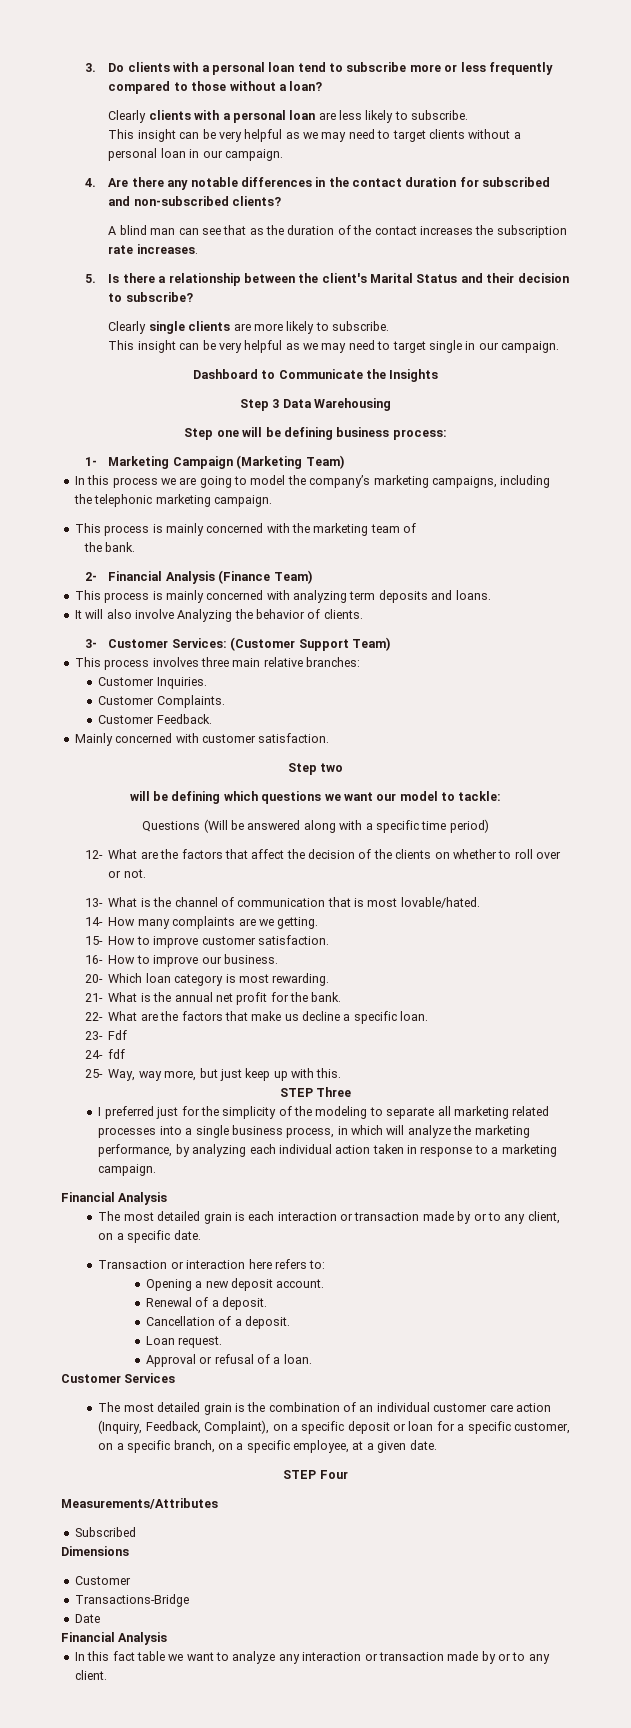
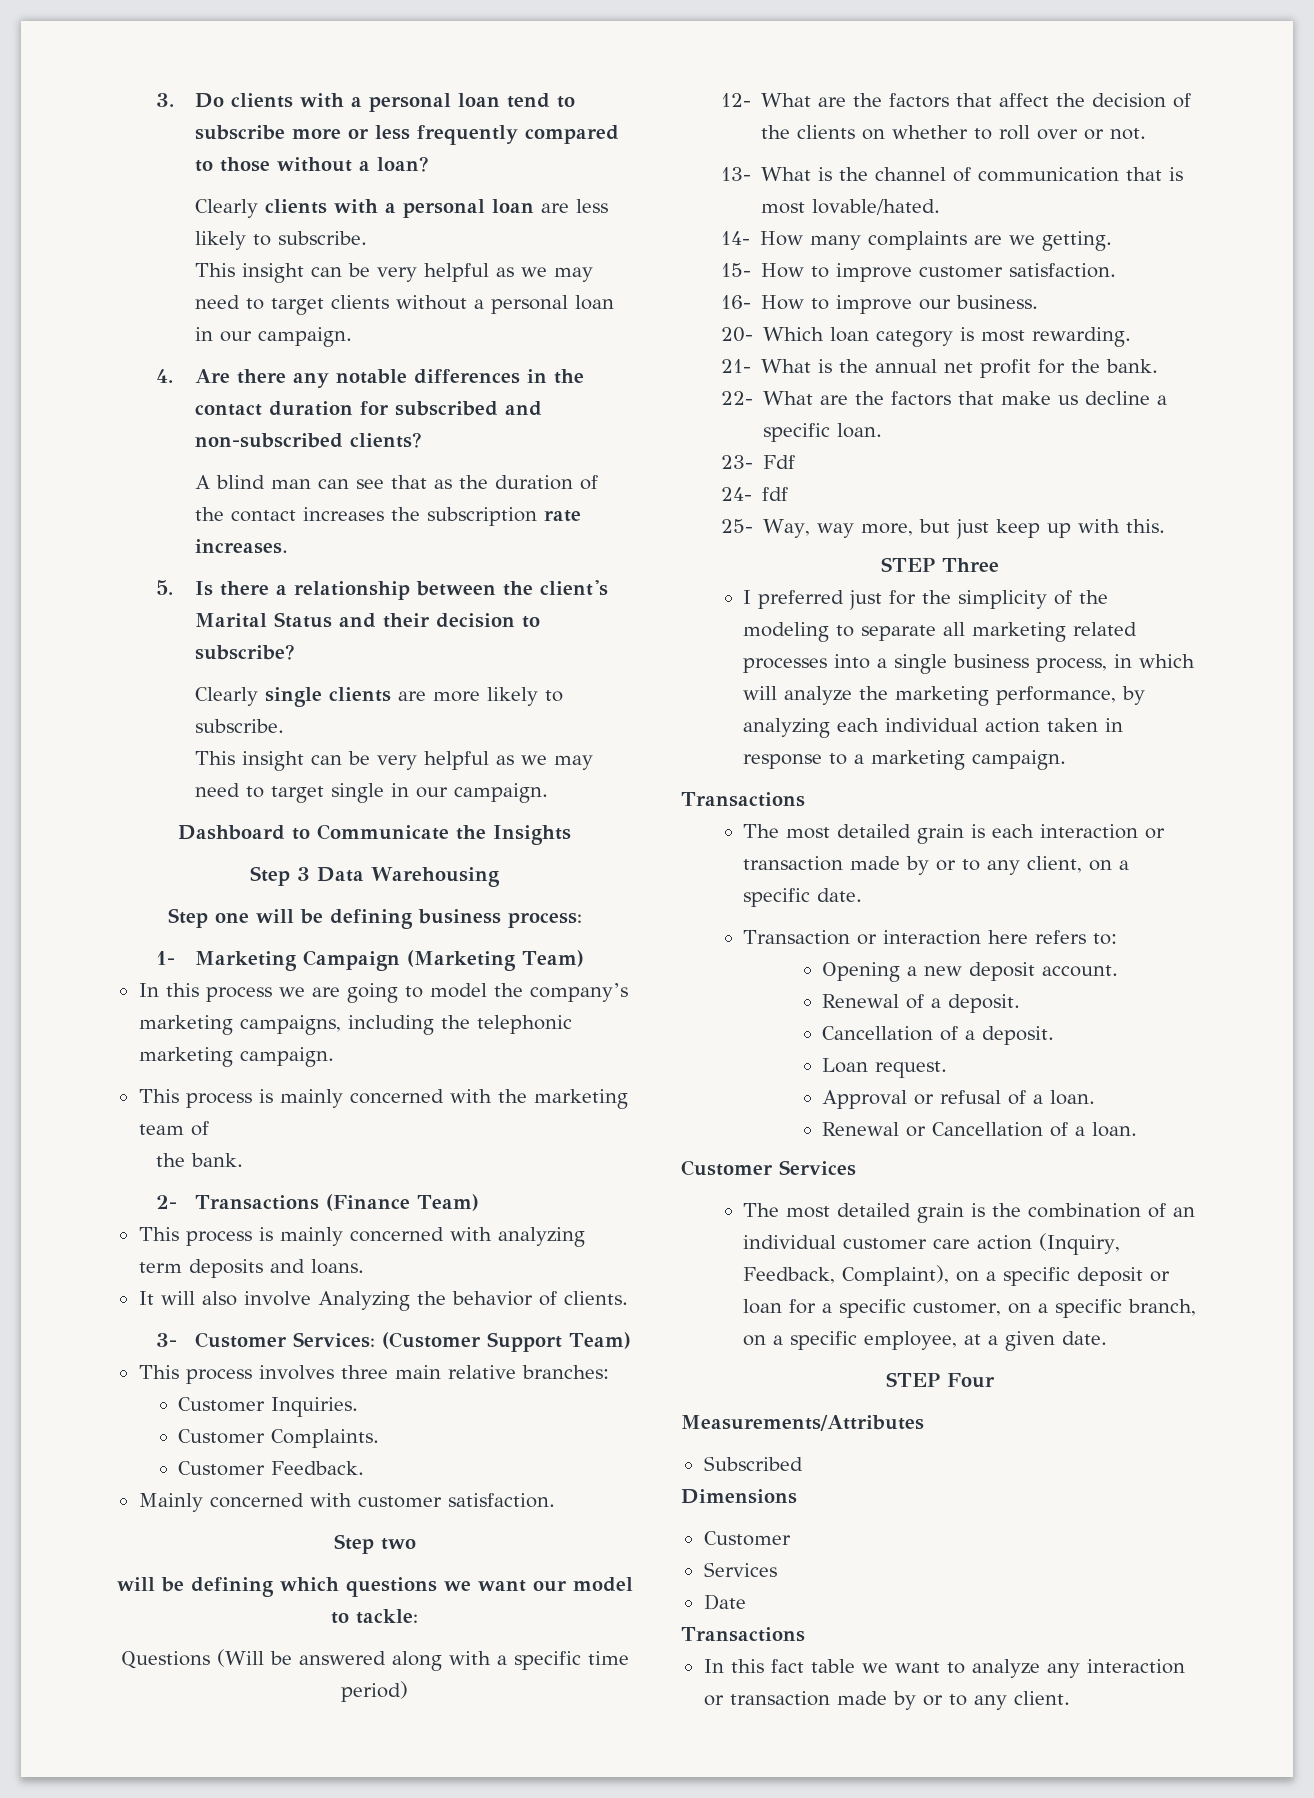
[108,571,215,584] Financial Analysis -> [195,1195,320,1210] Transactions
[61,1192,168,1205] Financial Analysis -> [681,792,805,807] Transactions
(312, 1359) none -> [822,1122,1138,1137] // Renewal or Cancellation of a loan.
[74,1594,189,1607] Transactions-Bridge -> [703,1562,777,1577] Services
[61,1632,168,1645] Financial Analysis -> [681,1627,805,1642] Transactions

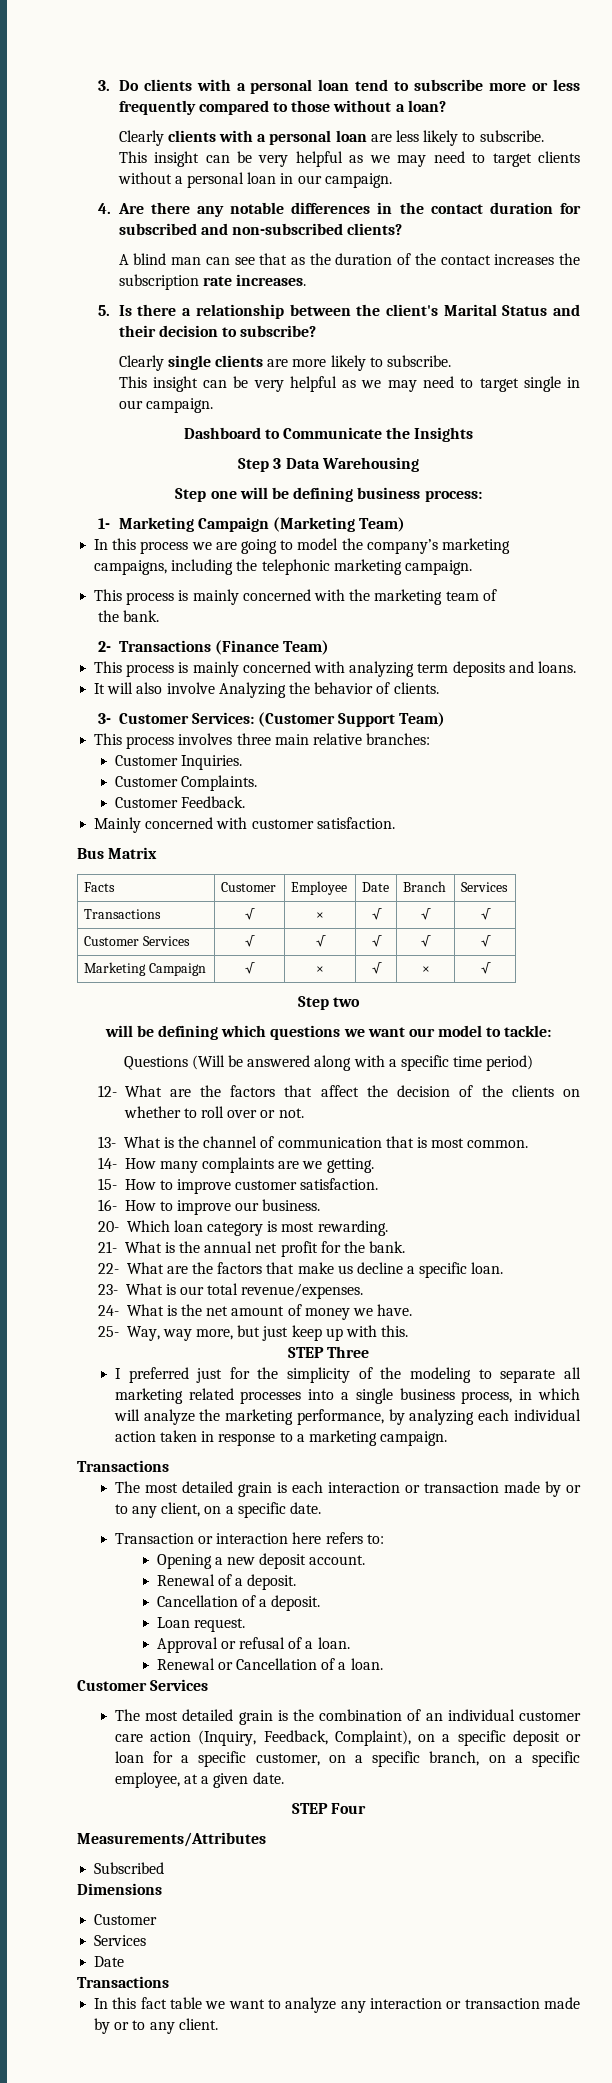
(555, 1500) none -> [77,847,158,859] [83,882,115,892] [220,882,276,892] [290,881,347,895] [361,882,389,892] [402,881,446,892] [460,882,508,892] [83,909,161,919] [245,908,255,920] [316,912,324,919] [371,908,382,920] [421,908,431,920] [480,908,491,920] [83,936,190,946] [245,935,255,947] [315,935,326,947] [371,935,382,947] [421,935,431,947] [480,935,491,947] [83,962,206,976] [245,962,255,974] [316,966,324,973] [371,962,382,974] [421,966,430,973] [480,962,491,974] // Bus Matrix // Facts | Customer | Employee | Date | Branch | Services // Transactions | √ | × | √ | √ | √ // Customer Services | √ | √ | √ | √ | √ // Marketing Campaign | √ | × | √ | × | √
[811,199,940,215] lovable/hated. -> [467,1140,529,1148] common.
[762,455,795,469] [720,487,788,501] Fdf // 24- fdf -> [125,1283,364,1299] [97,1304,413,1320] What is our total revenue/expenses. // 24- What is the net amount of money we have.

